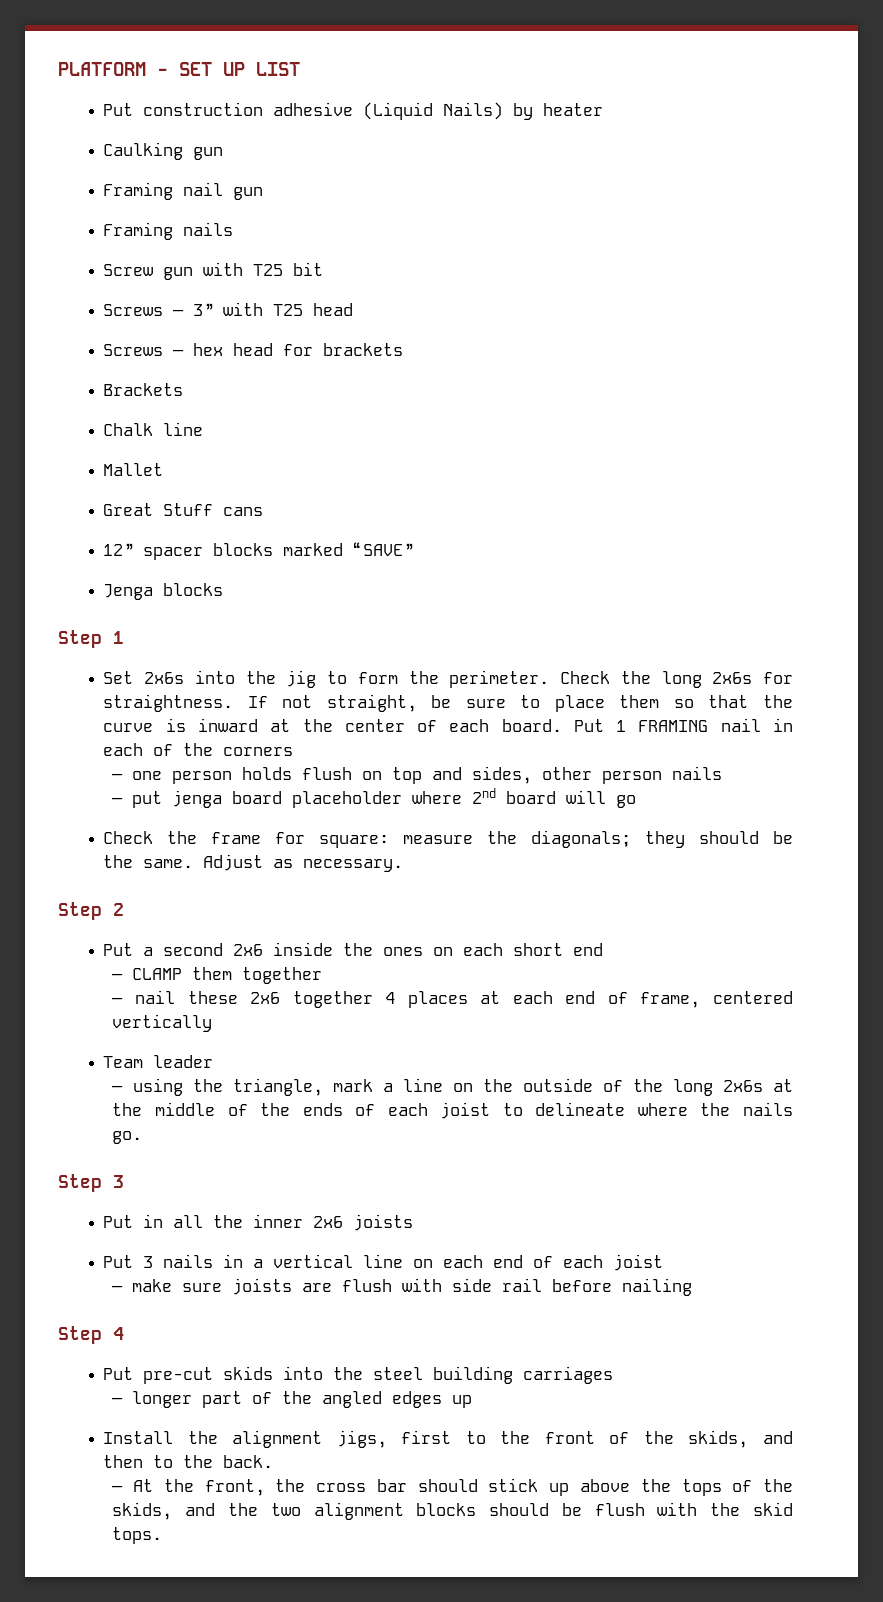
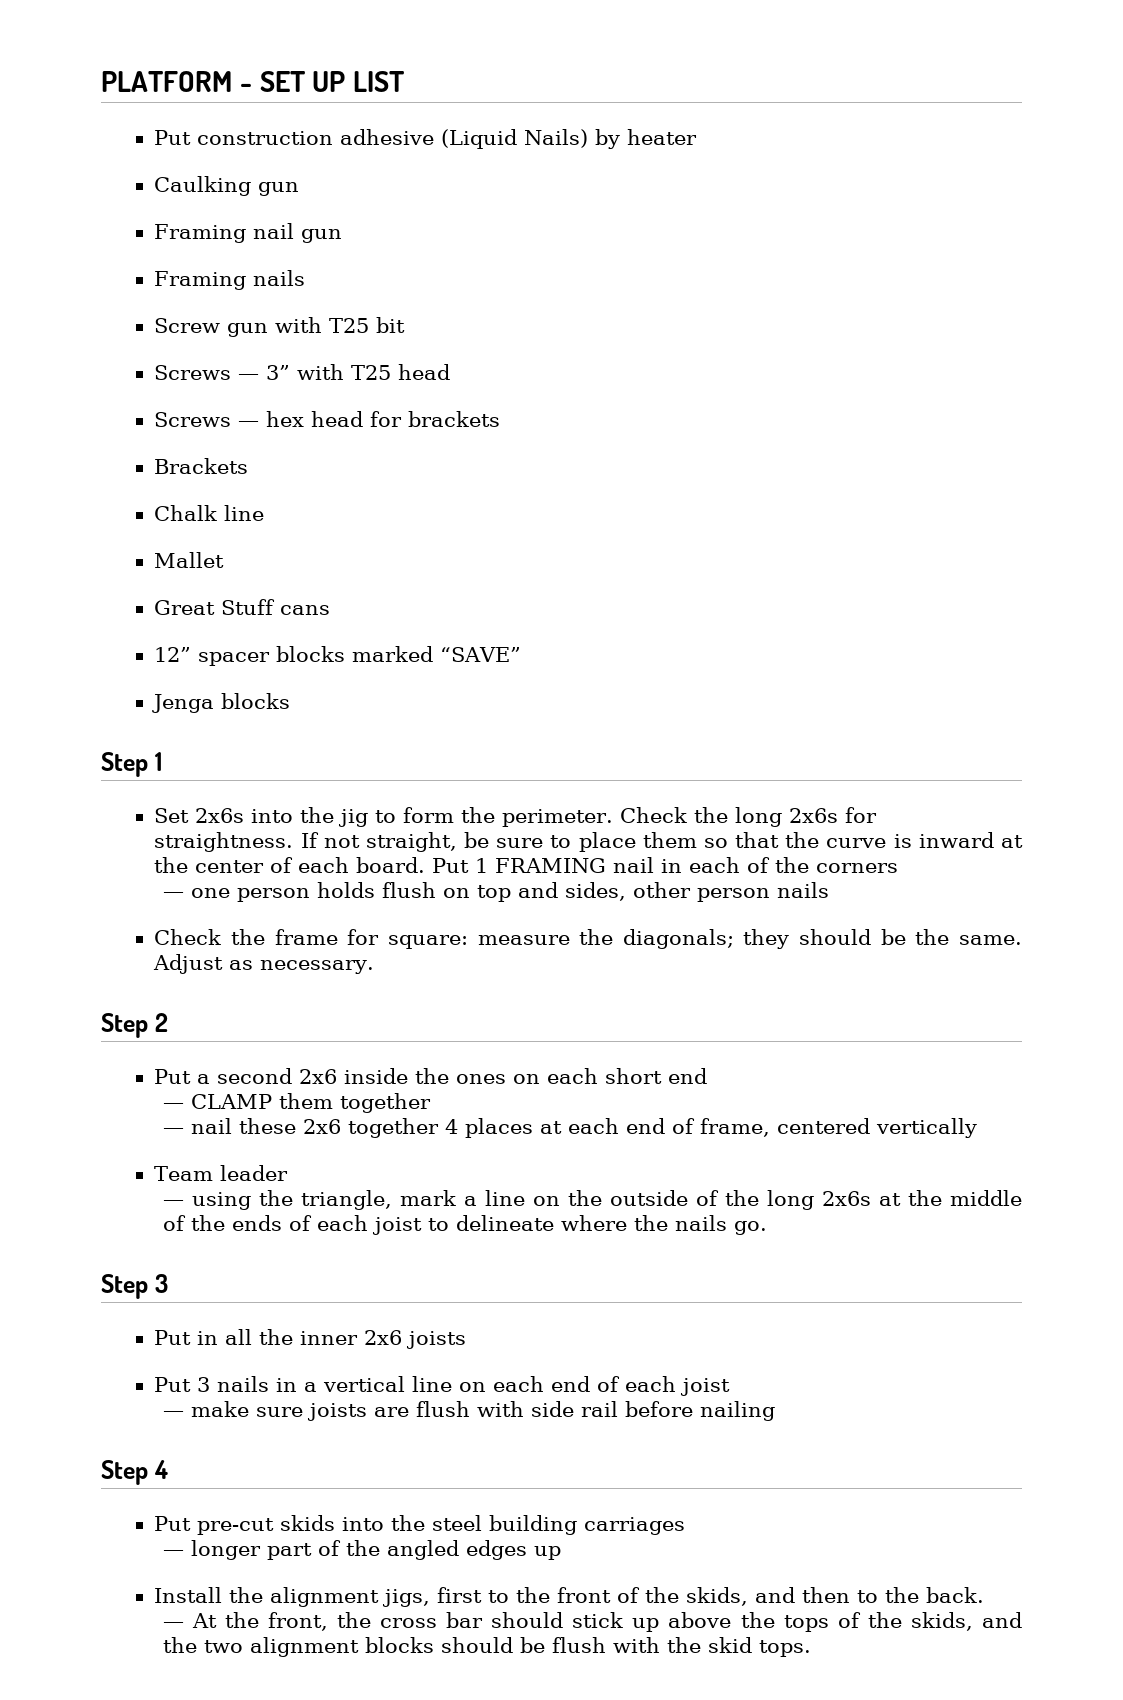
[112,788,637,808] // — put jenga board placeholder where 2nd board will go -> (829, 890) none

